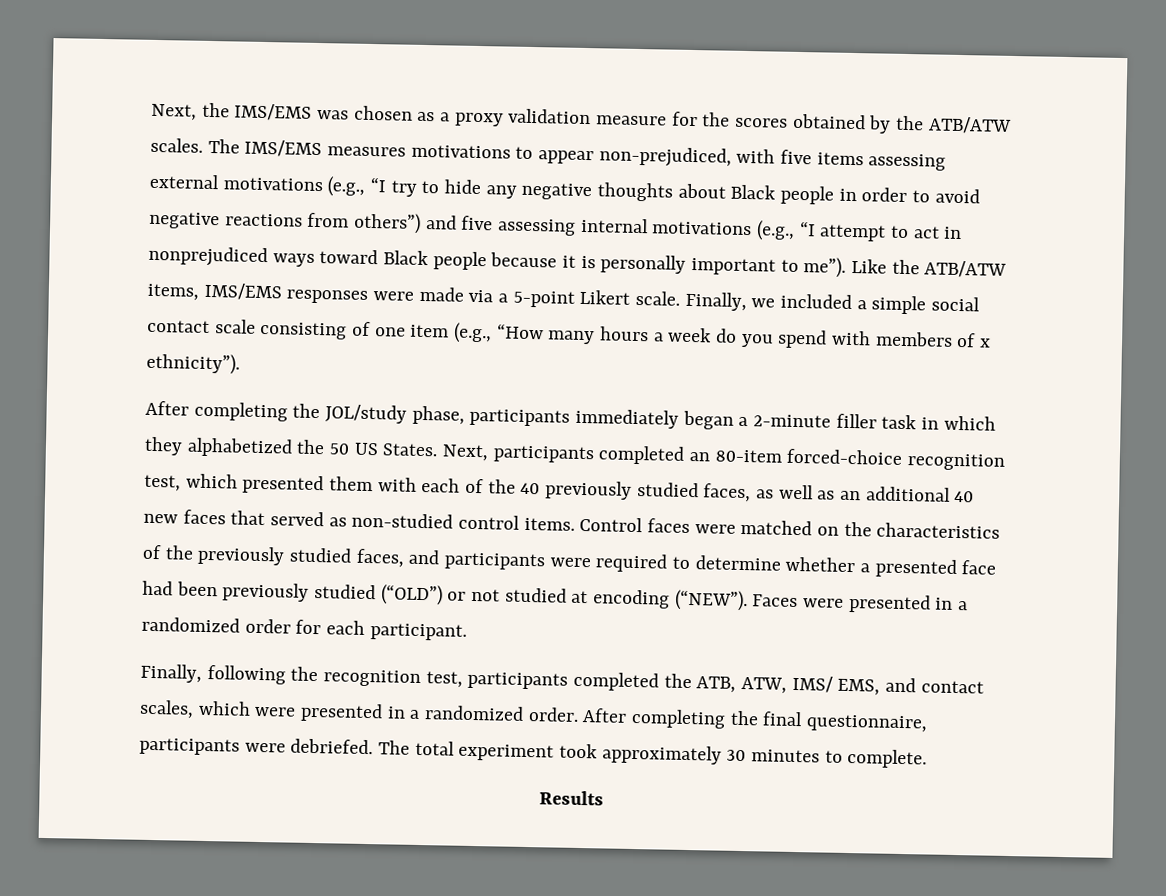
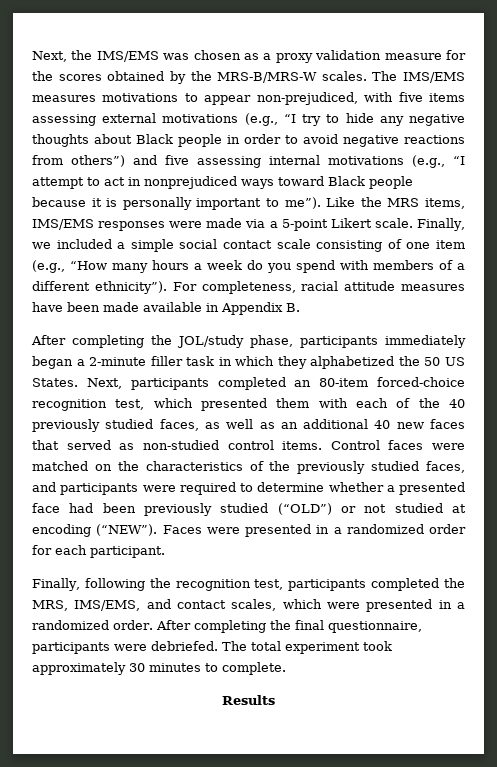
[927,116,1012,134] ATB/ATW -> [217,72,318,83] MRS-B/MRS-W
[924,260,1008,278] ATB/ATW -> [387,198,420,207] MRS
[979,338,992,348] x -> [457,263,465,270] [32,281,90,291] a different
(240, 363) none -> [172,281,465,294] [32,302,300,315] For completeness, racial attitude measures have been made available in Appendix B.
[696,675,881,696] ATB, ATW, IMS/ EMS, -> [32,600,141,611] MRS, IMS/EMS,

